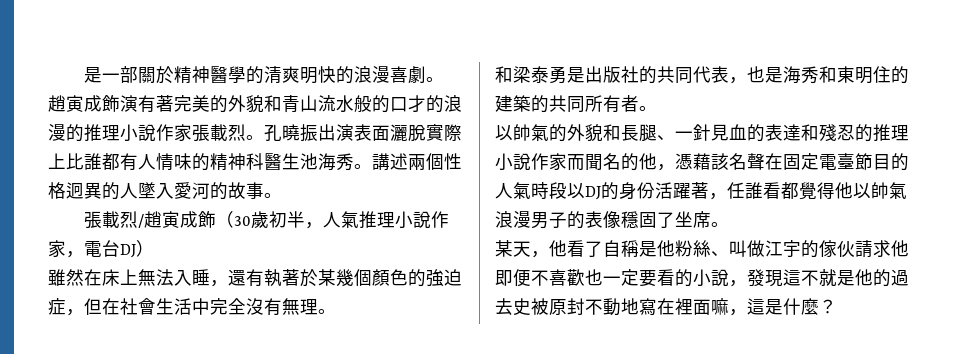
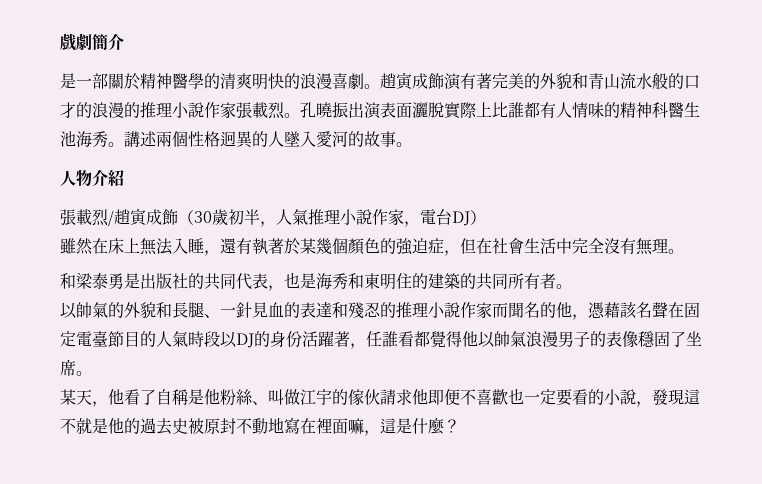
(84, 75) none -> [60,33,124,51] 戲劇簡介 //
(282, 195) none -> [60,169,124,186] // 人物介紹

